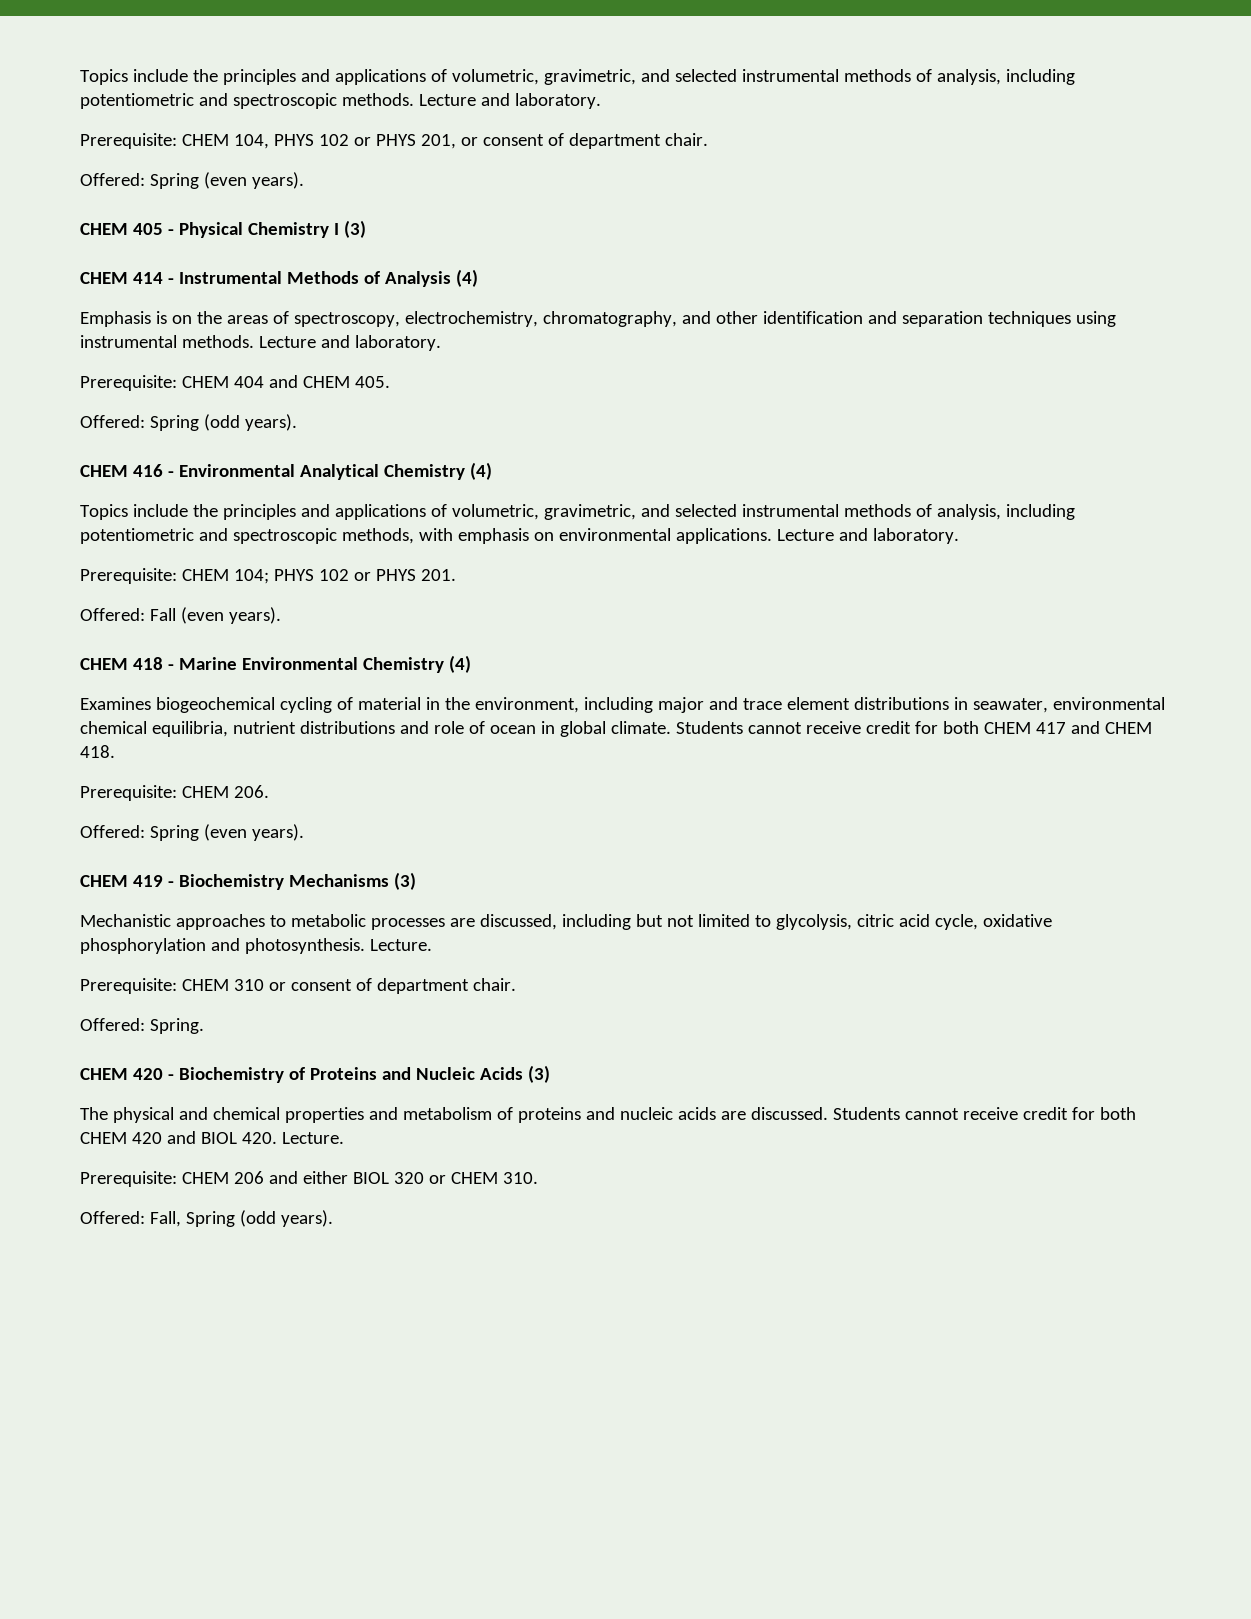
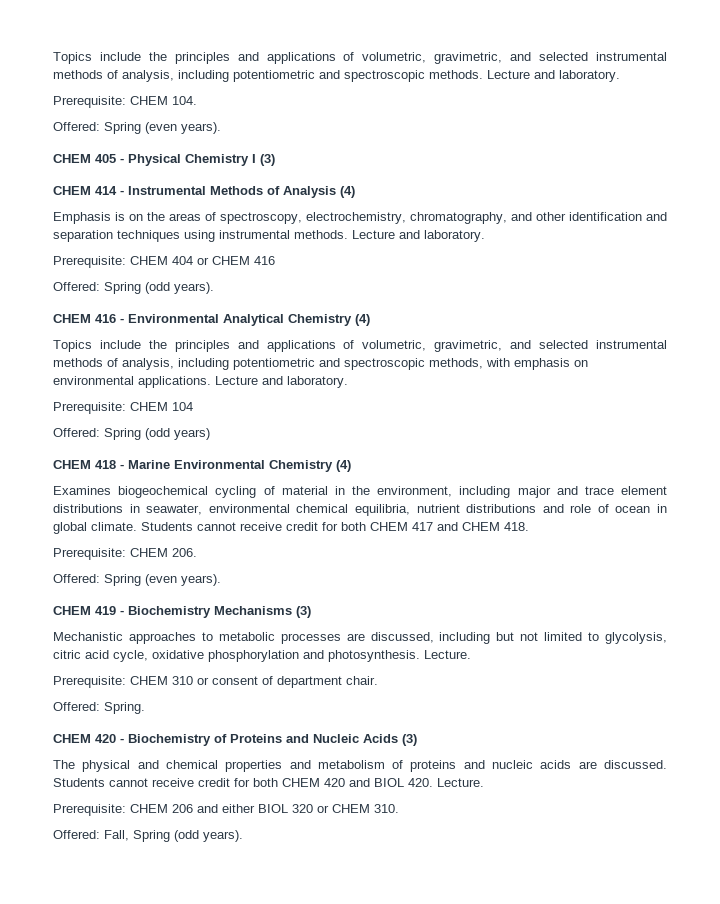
[233,133,708,149] 104, PHYS 102 or PHYS 201, or consent of department chair. -> [172,96,197,105] 104.
[268,375,390,388] and CHEM 405. -> [197,256,275,265] or CHEM 416
[233,569,456,584] [80,607,281,624] 104; PHYS 102 or PHYS 201. // Offered: Fall (even years). -> [172,402,193,411] [53,428,210,440] 104 // Offered: Spring (odd years)

